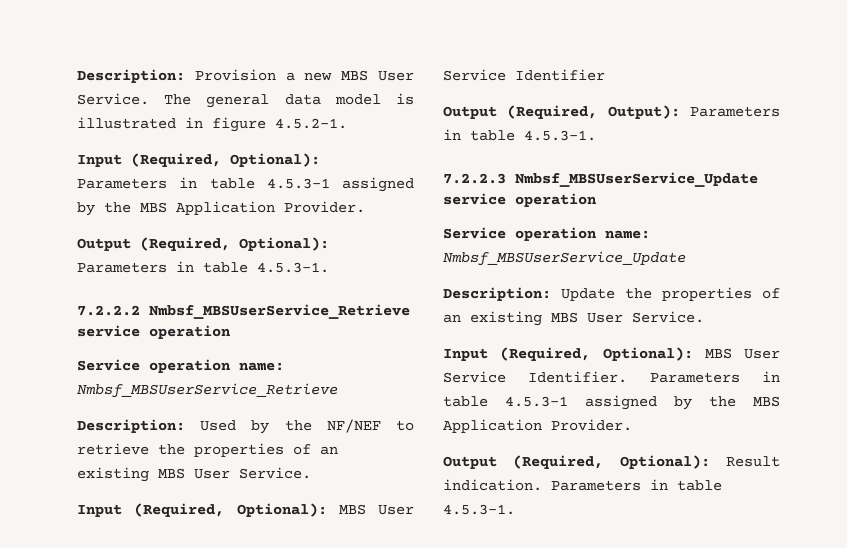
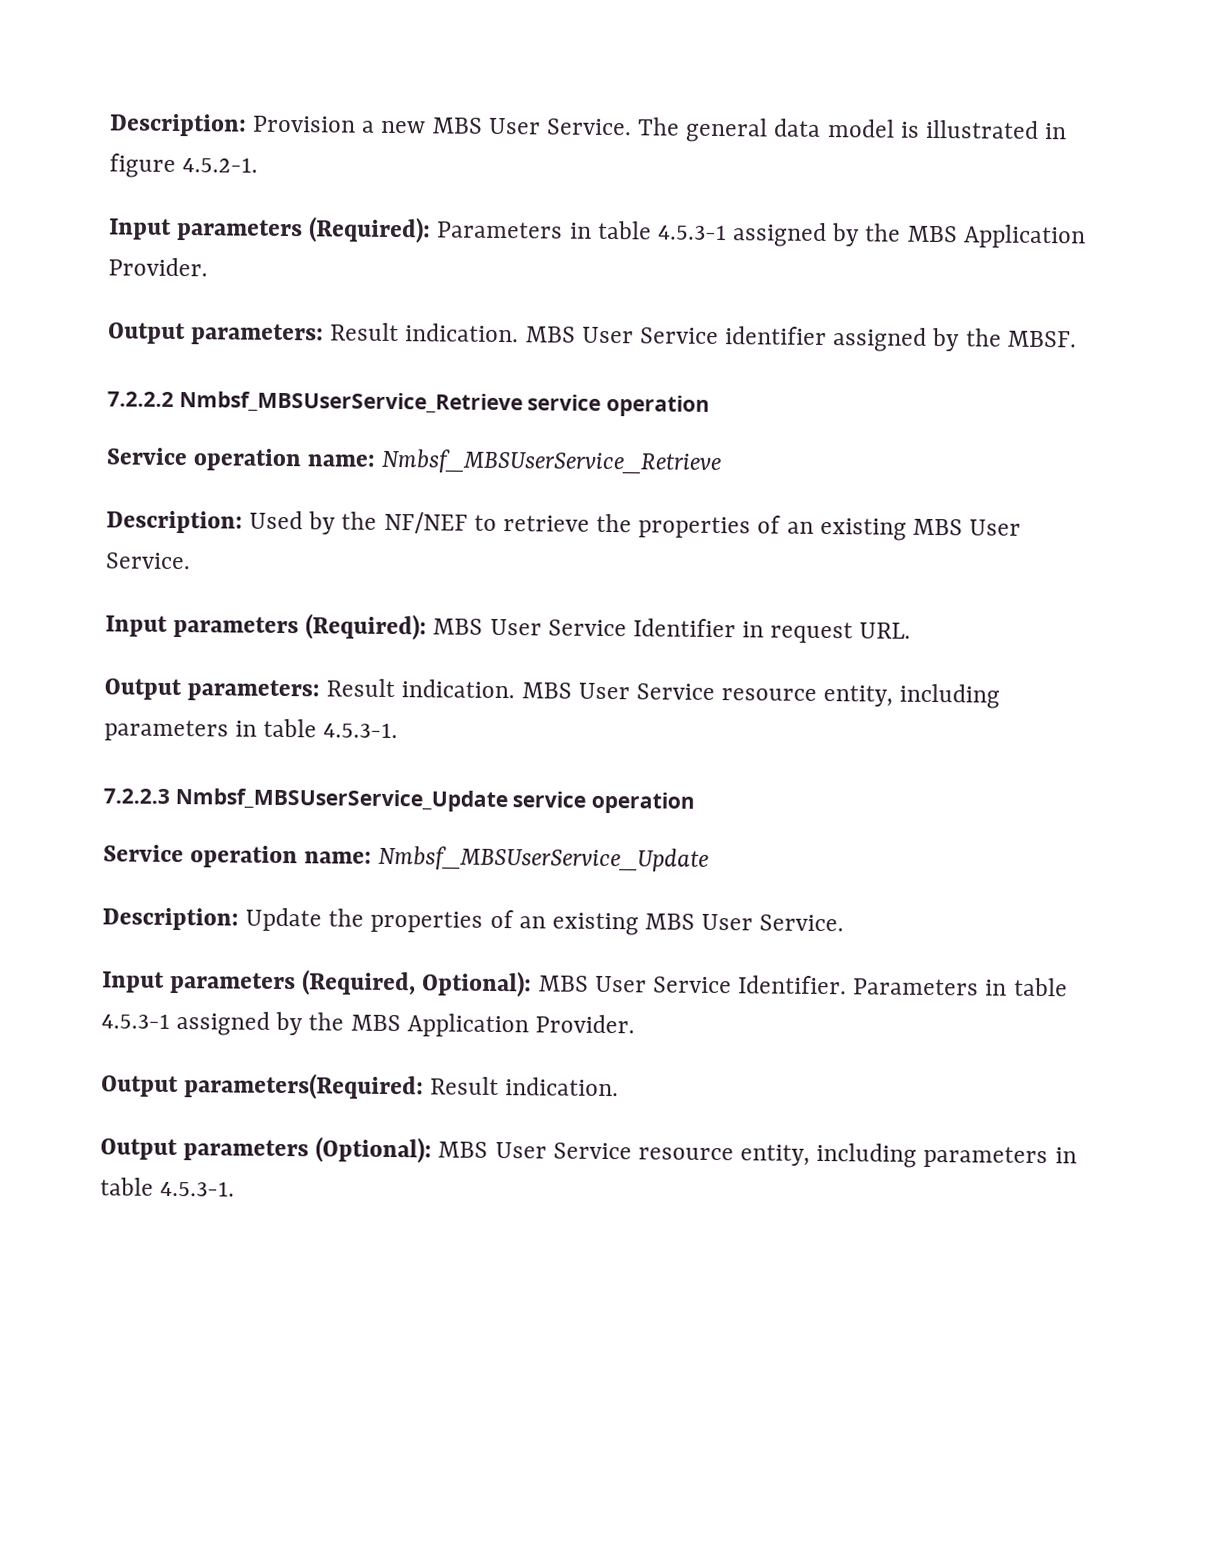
[131,153,320,167] (Required, Optional): -> [176,216,432,244] parameters (Required):
[140,237,329,251] [77,261,329,273] (Required, Optional): Parameters in table 4.5.3-1. -> [191,322,1077,352] parameters: Result indication. MBS User Service identifier assigned by the MBSF.
[134,503,327,517] (Required, Optional): -> [173,613,428,641] parameters (Required):
[443,105,780,119] // Output (Required, Output): Parameters -> [742,621,912,644] [104,678,1001,709] [104,719,229,742] in request URL. // Output parameters: Result indication. MBS User Service resource entity, including parameters
(488, 354) none -> [170,971,297,995] parameters
[513,455,780,469] [443,479,641,491] (Required, Optional): Result indication. Parameters -> [184,1072,620,1101] [100,1136,1049,1169] parameters(Required: Result indication. // Output parameters (Optional): MBS User Service resource entity, including parameters

